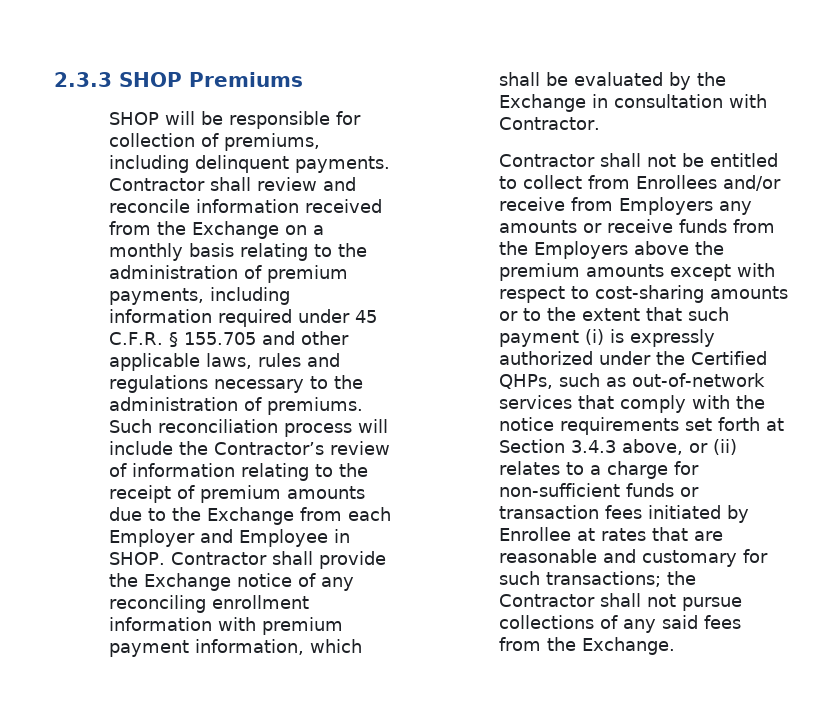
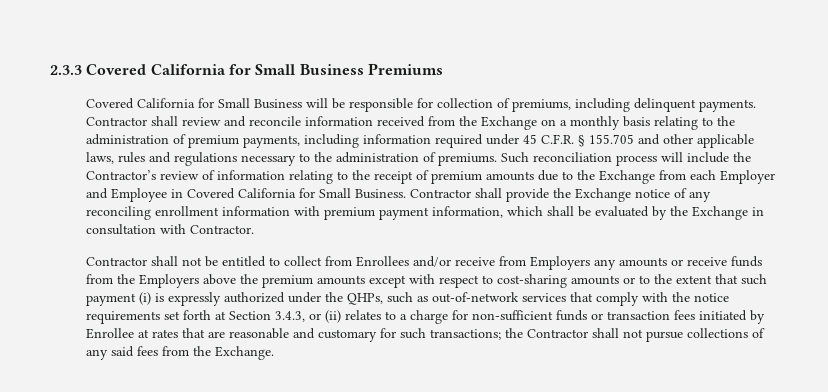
[119,72,303,87] [108,112,159,125] SHOP Premiums // SHOP -> [86,63,443,75] [86,98,303,109] Covered California for Small Business Premiums // Covered California for Small Business
[108,552,165,565] SHOP. -> [187,188,407,199] Covered California for Small Business.
[690,351,767,365] Certified -> (344, 297) none
[570,439,683,455] 3.4.3 above, -> [275,311,306,322] 3.4.3,

